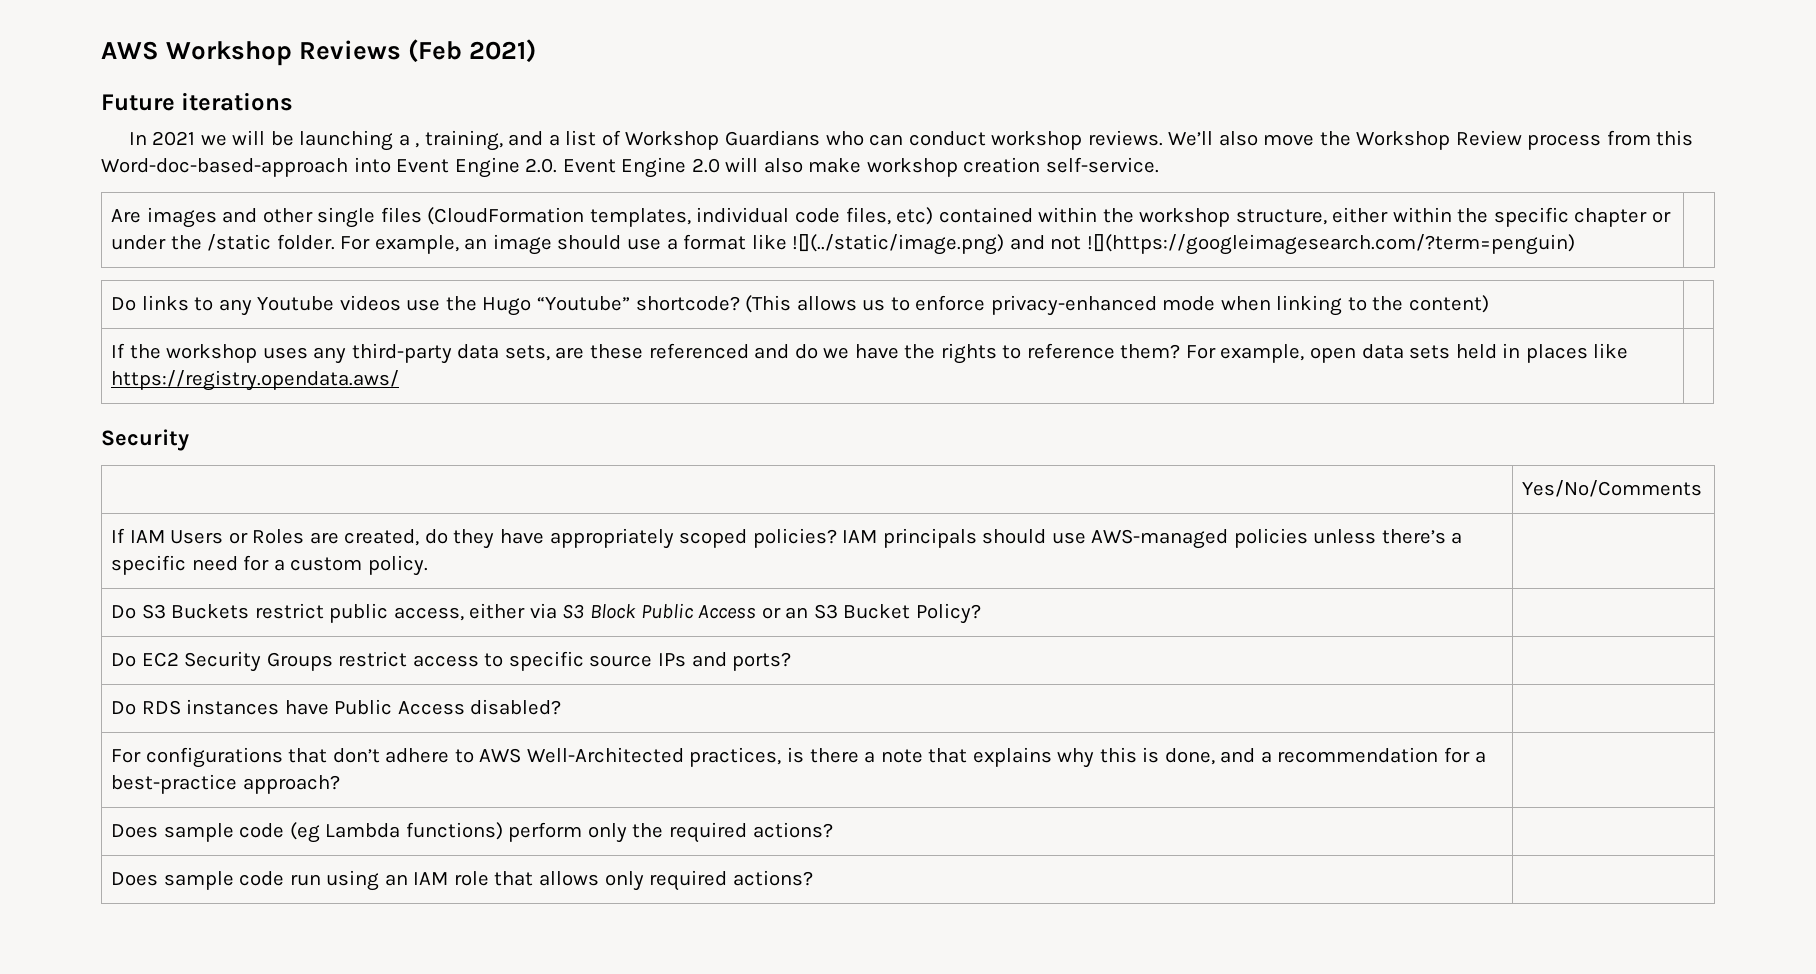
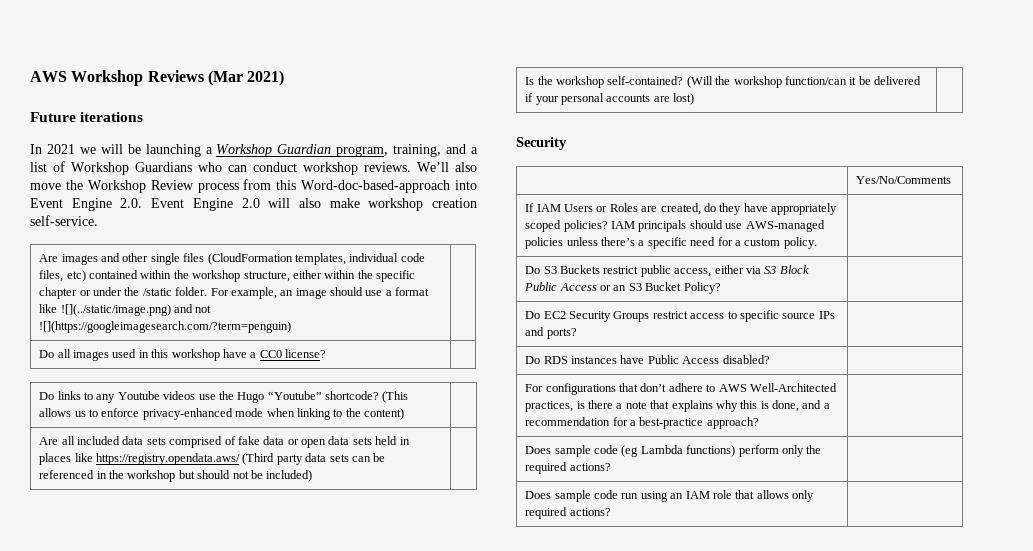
[408,39,463,63] (Feb -> [207,70,243,86] (Mar
[415,143,420,148] , -> [216,144,389,157] Workshop Guardian program,
(1575, 244) none -> [39,349,327,361] // Do all images used in this workshop have a CC0 license? |
[111,343,1305,364] If the workshop uses any third-party data sets, are these referenced and do we have the rights to reference them? For example, -> [39,436,299,448] Are all included data sets comprised of fake data or
(400, 380) none -> [242,453,386,465] [39,470,313,482] [525,76,922,88] [525,93,695,105] (Third party data sets can be referenced in the workshop but should not be included) | // Is the workshop self-contained? (Will the workshop function/can it be delivered if your personal accounts are lost)

